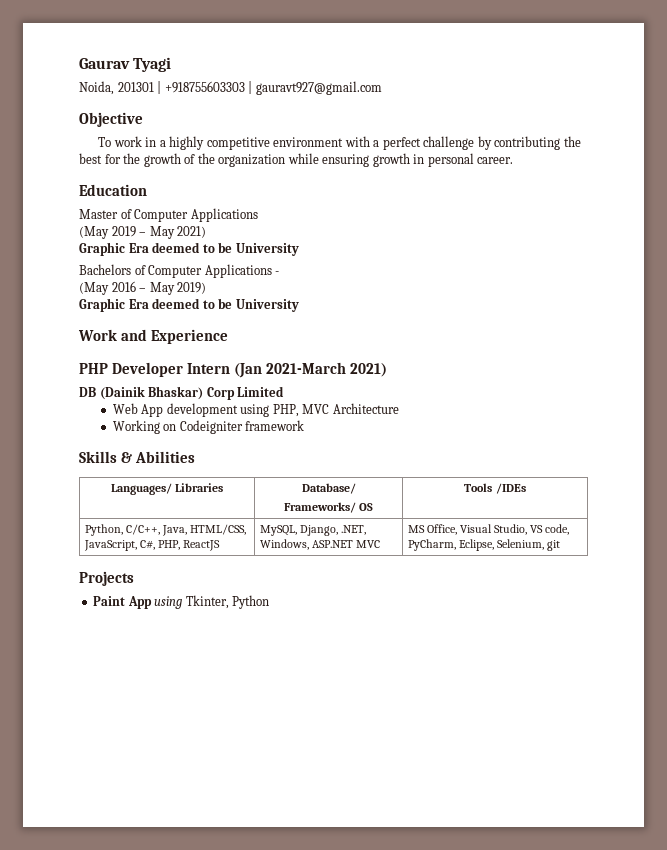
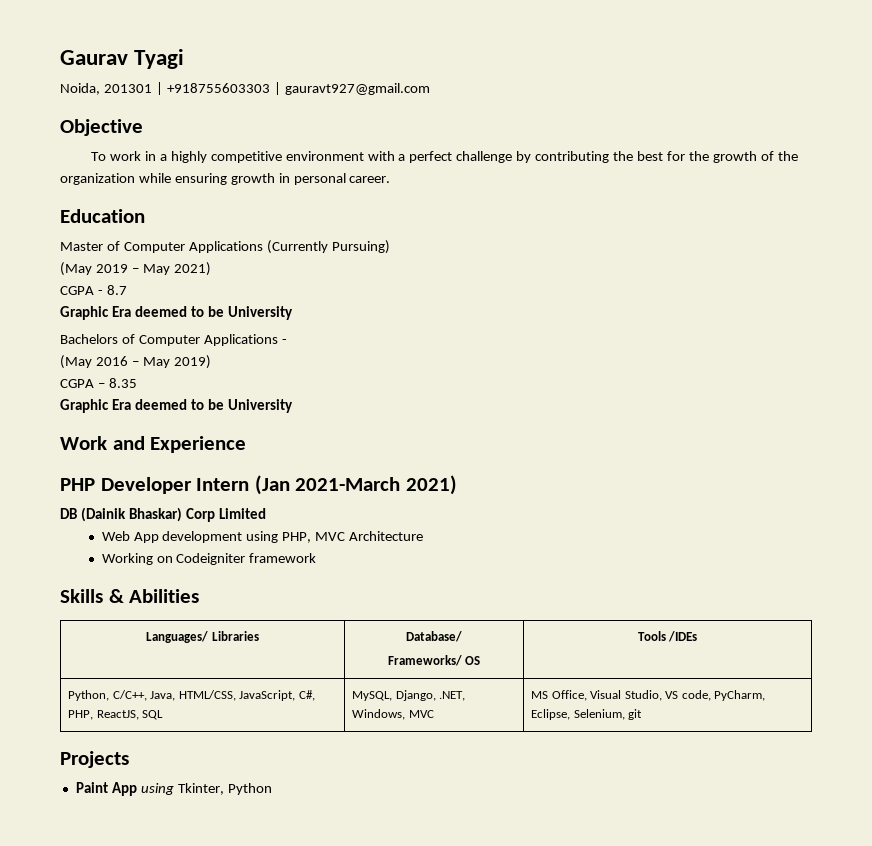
(258, 215) none -> [266,240,390,254] (Currently Pursuing)
(207, 232) none -> [60,285,127,295] // CGPA - 8.7
(207, 288) none -> [60,378,137,388] // CGPA – 8.35
[183,540,221,551] ReactJS -> [96,710,164,720] ReactJS, SQL
[311,540,353,548] ASP.NET -> (406, 714) none

